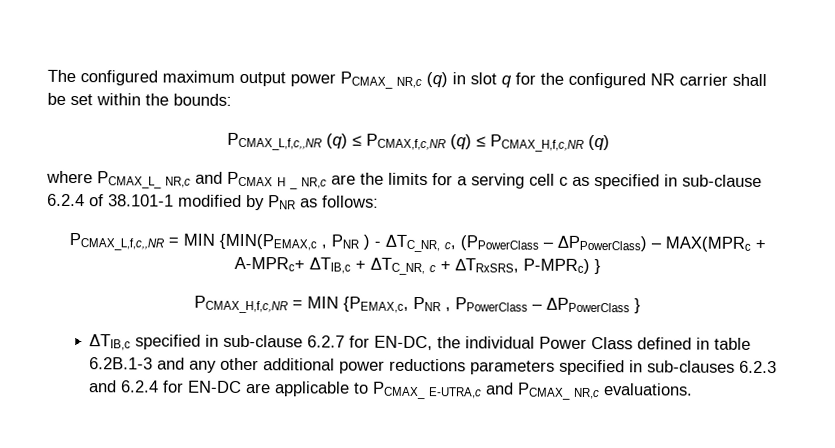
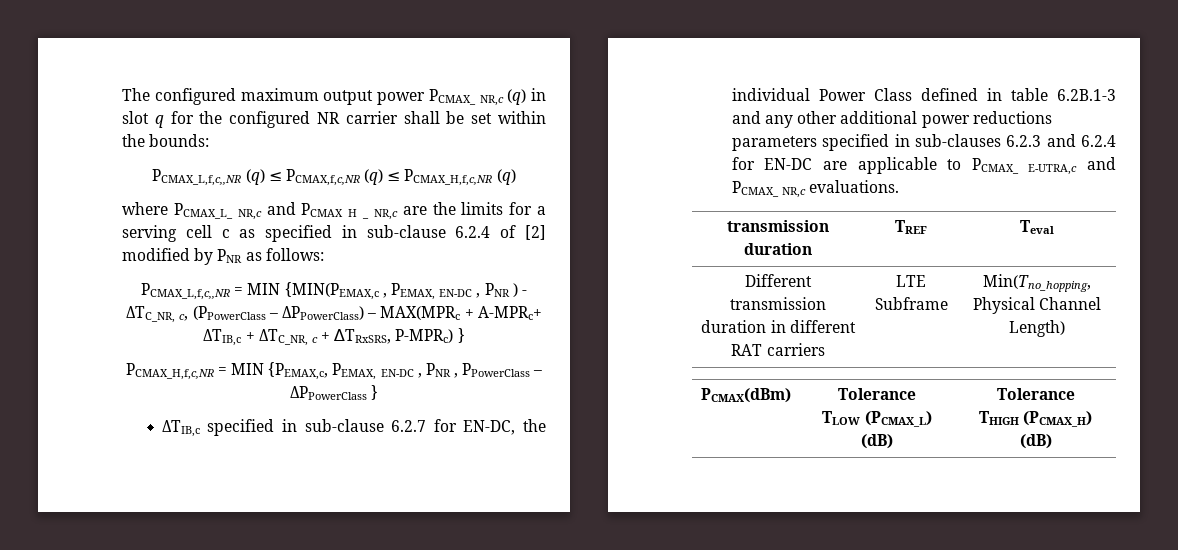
[108,194,174,207] 38.101-1 -> [525,225,546,240] [2]
(327, 246) none -> [391,283,481,300] PEMAX, EN-DC ,
(409, 304) none -> [332,363,422,380] PEMAX, EN-DC ,
(694, 389) none -> [727,220,829,232] [744,243,812,255] [895,220,927,234] [1020,220,1054,234] [745,274,812,287] [730,297,826,310] [701,320,856,333] [731,343,825,356] [896,275,926,287] [874,297,948,310] [983,274,1091,292] [972,297,1102,314] [1009,320,1065,337] [700,388,791,403] [838,388,916,400] [822,411,932,427] [861,434,893,449] [996,388,1075,400] [978,411,1093,427] [1019,434,1052,449] // transmission duration | TREF | Teval // Different transmission duration in different RAT carriers | LTE Subframe | Min(Tno_hopping, Physical Channel Length) // PCMAX(dBm) | Tolerance // TLOW (PCMAX_L) (dB) | Tolerance // THIGH (PCMAX_H) (dB)

